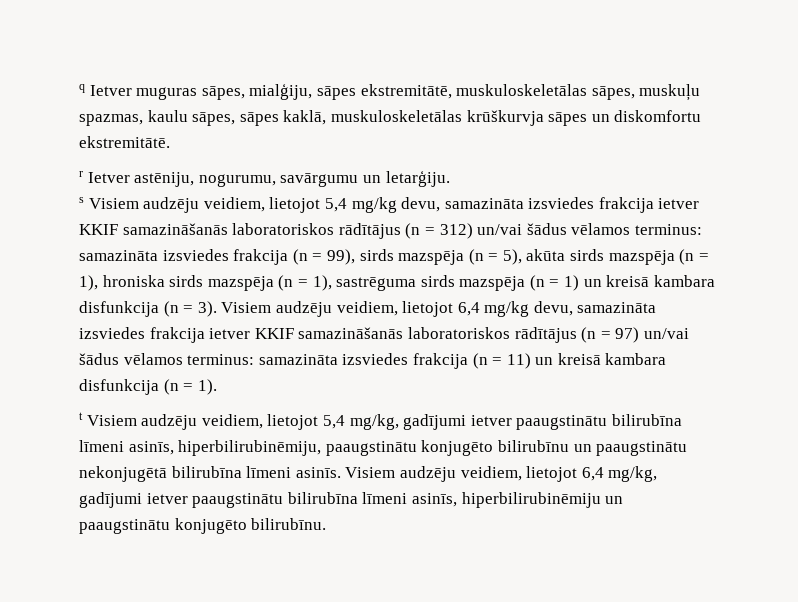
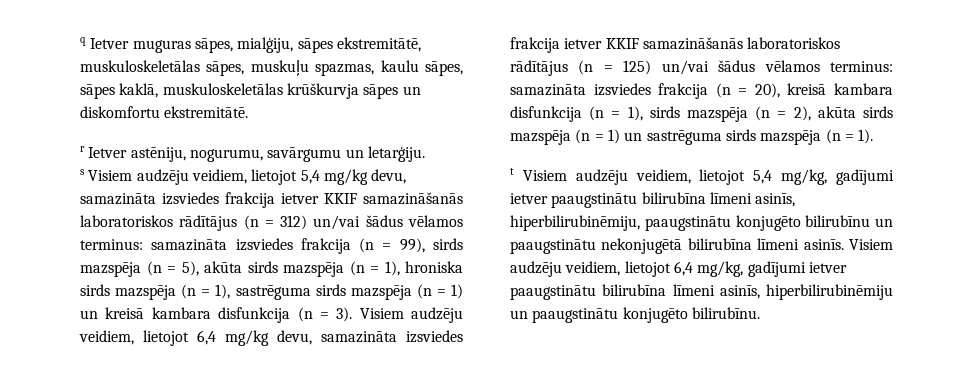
[615,327,689,343] [79,353,667,369] [79,379,194,395] 97) un/vai šādus vēlamos terminus: samazināta izsviedes frakcija (n = 11) un kreisā kambara disfunkcija (n = -> [623,60,893,75] [510,83,893,99] [510,106,893,122] [510,129,854,145] 125) un/vai šādus vēlamos terminus: samazināta izsviedes frakcija (n = 20), kreisā kambara disfunkcija (n = 1), sirds mazspēja (n = 2), akūta sirds mazspēja (n = 1) un sastrēguma sirds mazspēja (n =

